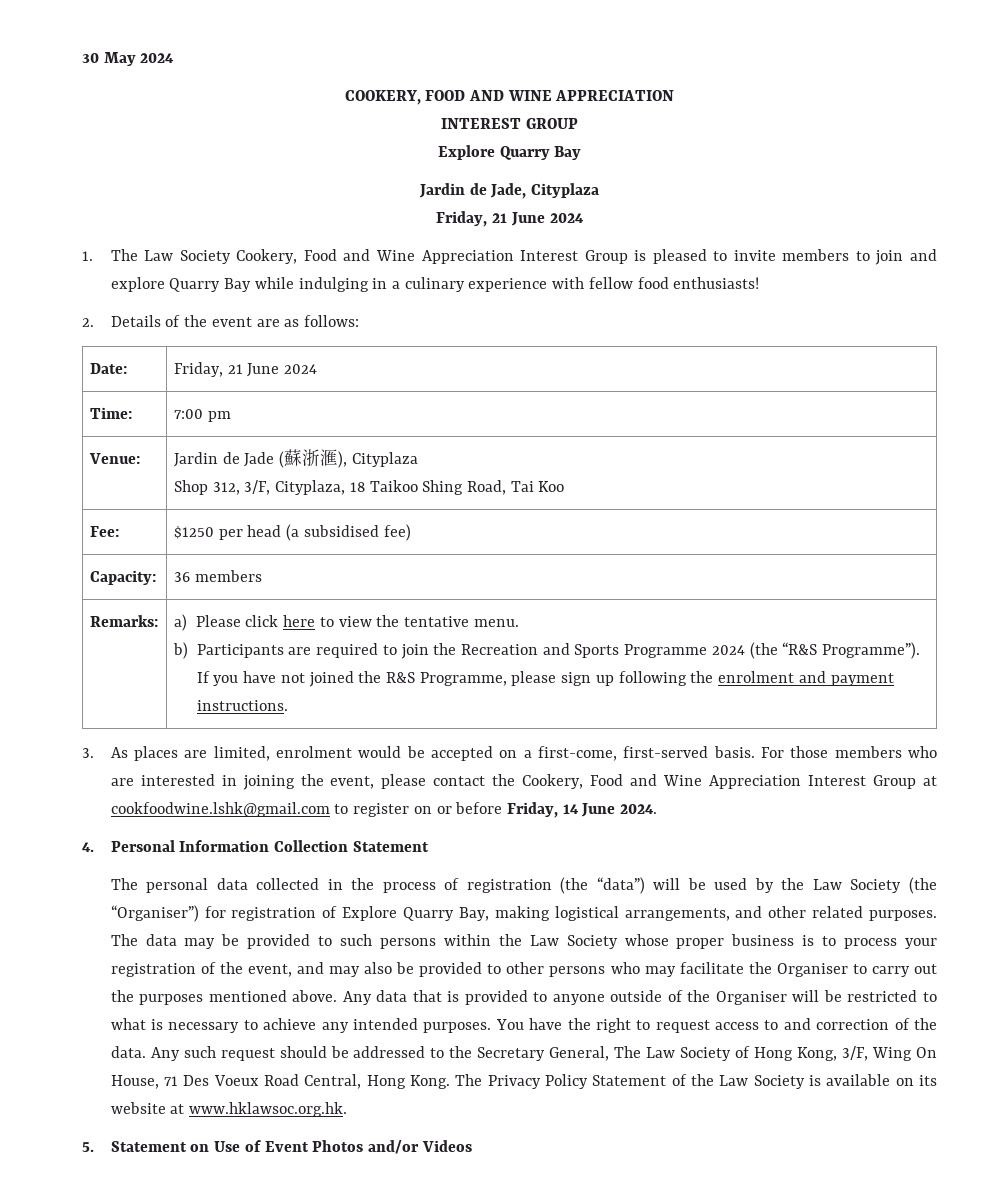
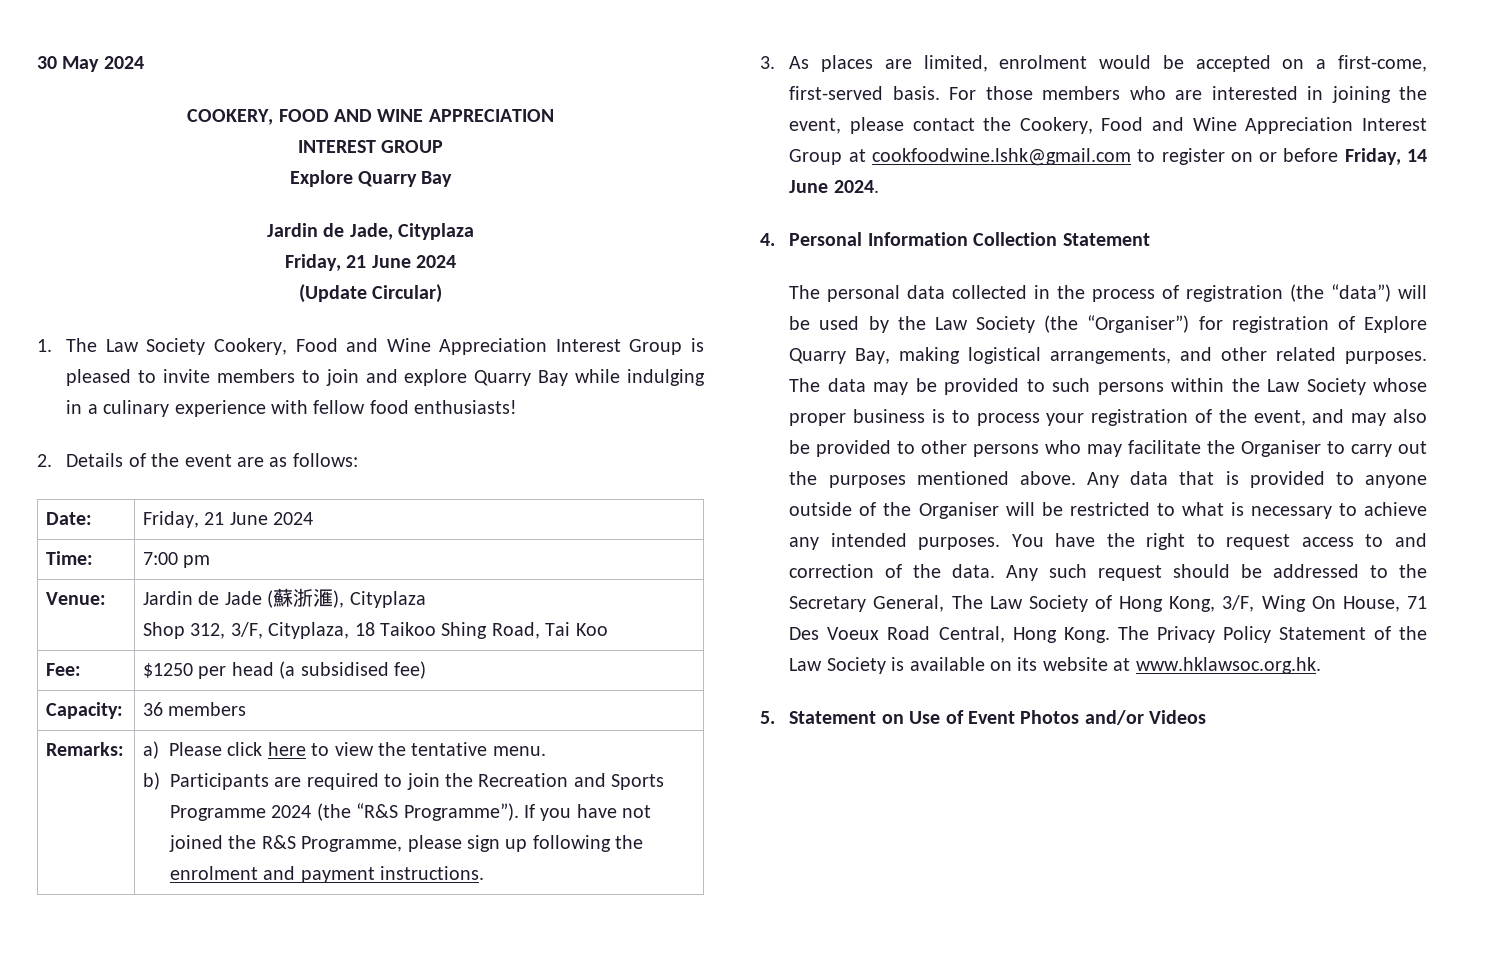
(584, 218) none -> [298,284,443,303] // (Update Circular)

